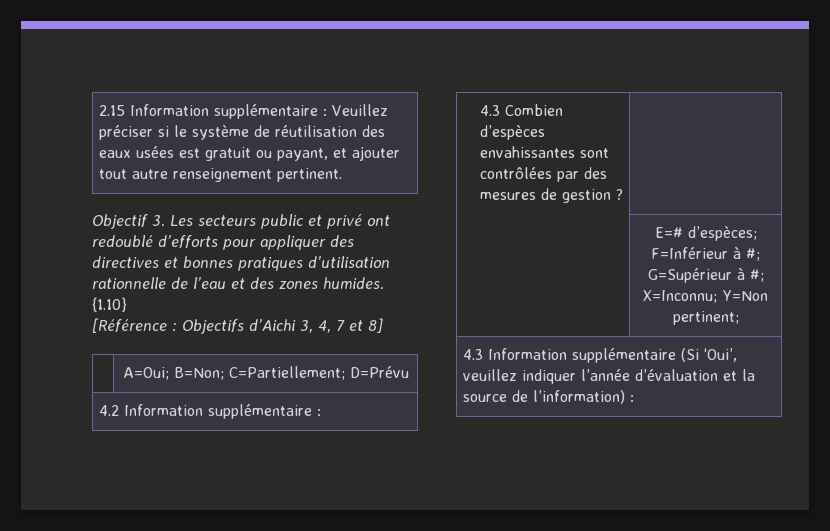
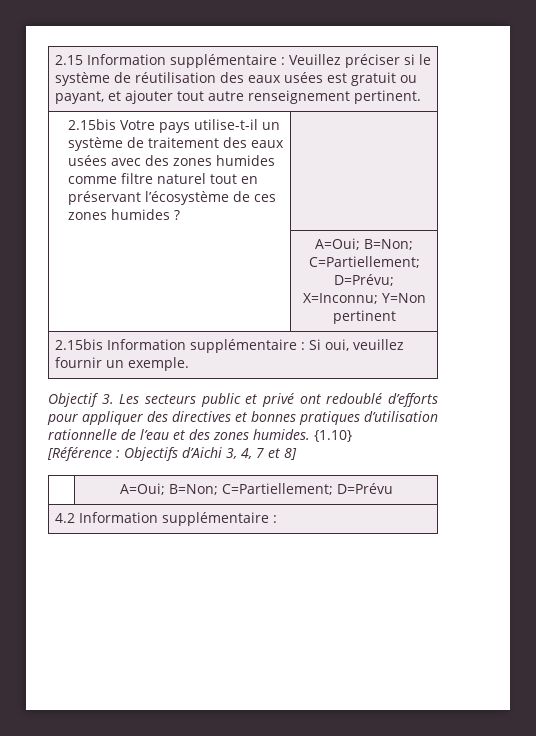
(342, 175) none -> [67,119,280,133] [67,137,284,151] [67,155,275,166] [67,173,258,184] [67,191,276,205] [67,209,180,220] [315,238,413,250] [308,256,420,268] [334,274,394,286] [302,293,426,304] [332,310,396,324] [54,339,404,353] [54,357,189,371] // 2.15bis Votre pays utilise-t-il un système de traitement des eaux usées avec des zones humides comme filtre naturel tout en préservant l’écosystème de ces zones humides ? | // | A=Oui; B=Non; C=Partiellement; D=Prévu; X=Inconnu; Y=Non pertinent // 2.15bis Information supplémentaire : Si oui, veuillez fournir un exemple.
[479,104,563,116] [479,125,545,140] [479,146,609,158] [479,167,607,182] [479,188,623,203] [654,226,757,241] [651,247,760,261] [647,268,764,283] [643,290,768,303] [672,311,739,325] [462,348,737,363] [462,369,755,384] [462,390,634,404] // 4.3 Combien d’espèces envahissantes sont contrôlées par des mesures de gestion ? | // | E=# d’espèces; F=Inférieur à #; G=Supérieur à #; X=Inconnu; Y=Non pertinent; // 4.3 Information supplémentaire (Si ‘Oui’, veuillez indiquer l’année d’évaluation et la source de l’information) : -> (277, 519) none

